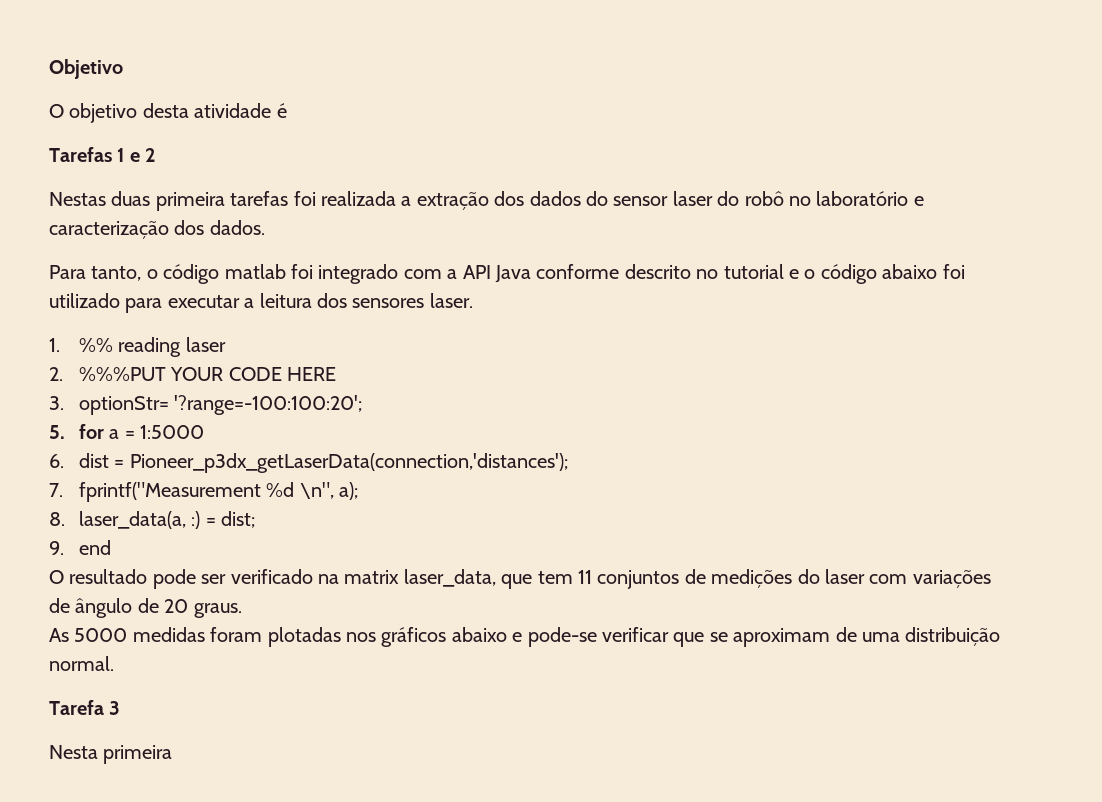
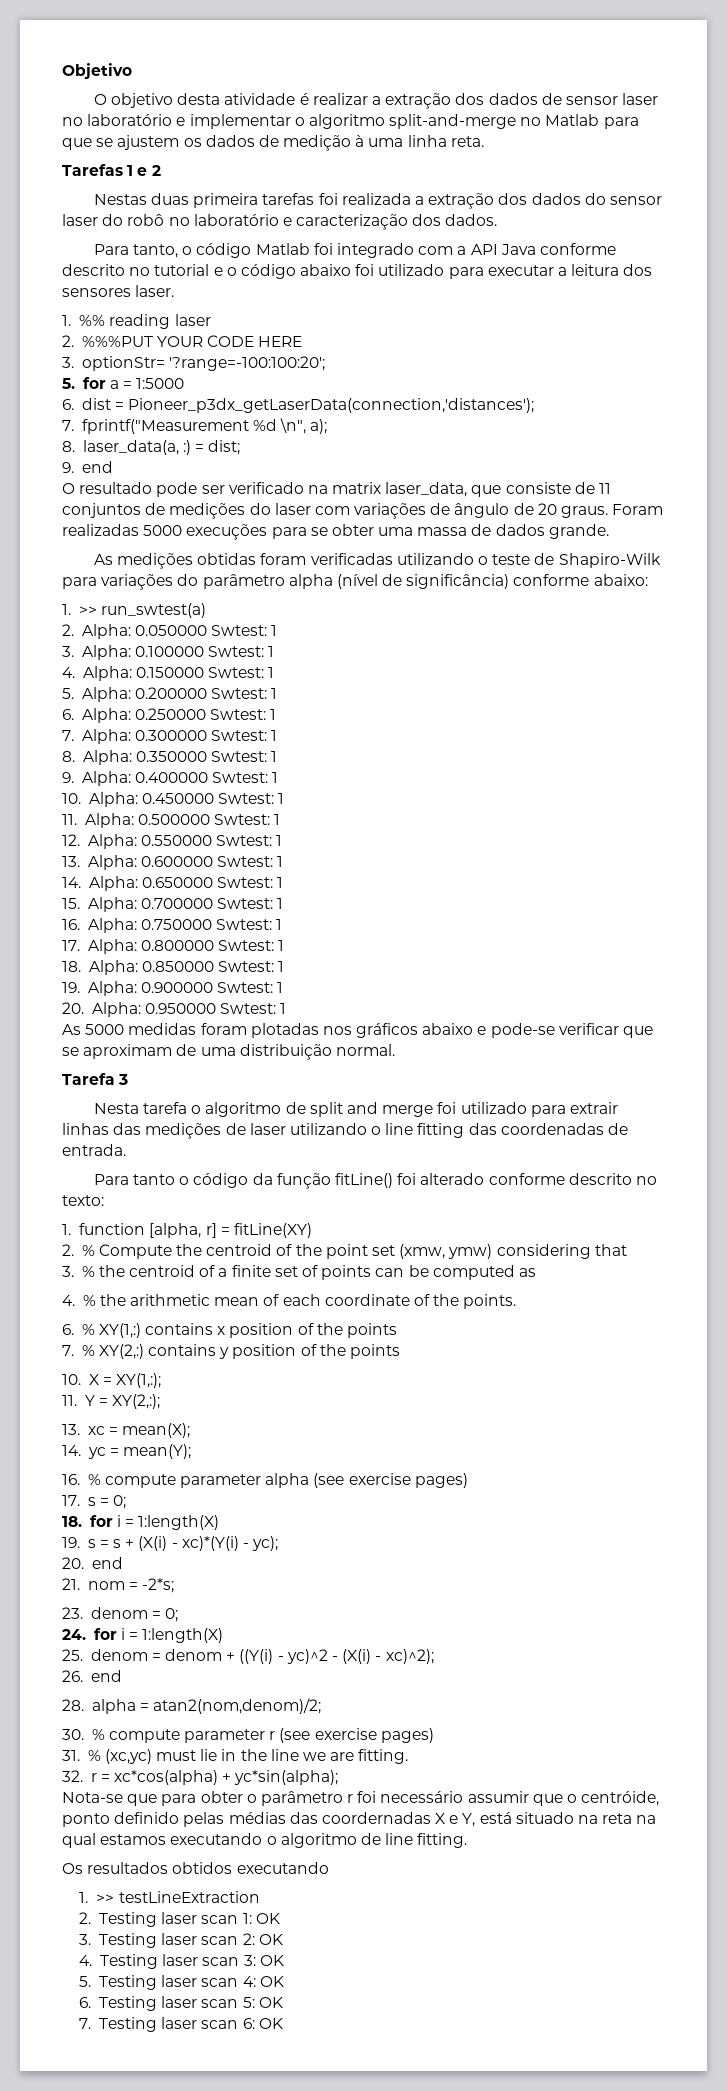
(287, 110) none -> [312,93,659,109] [62,114,639,129] [62,135,484,151] realizar a extração dos dados de sensor laser no laboratório e implementar o algoritmo split-and-merge no Matlab para que se ajustem os dados de medição à uma linha reta.
[224,264,286,279] matlab -> [255,243,310,255] Matlab
[537,571,573,584] tem -> [505,482,595,494] consiste de
(242, 610) none -> [612,504,664,515] [62,524,609,540] [93,553,661,569] [62,574,648,590] [62,603,207,618] [62,624,278,639] [62,645,275,660] [62,666,275,681] [62,687,278,702] [62,708,277,723] [62,729,278,744] [62,750,278,765] [62,771,279,786] [62,792,285,807] [62,813,281,828] [62,834,283,849] [62,855,284,870] [62,876,284,891] [62,897,284,912] [62,918,283,933] [62,939,285,954] [62,960,285,975] [62,981,284,996] [62,1002,287,1017] Foram realizadas 5000 execuções para se obter uma massa de dados grande. // As medições obtidas foram verificadas utilizando o teste de Shapiro-Wilk para variações do parâmetro alpha (nível de significância) conforme abaixo: // 1. >> run_swtest(a) // 2. Alpha: 0.050000 Swtest: 1 // 3. Alpha: 0.100000 Swtest: 1 // 4. Alpha: 0.150000 Swtest: 1 // 5. Alpha: 0.200000 Swtest: 1 // 6. Alpha: 0.250000 Swtest: 1 // 7. Alpha: 0.300000 Swtest: 1 // 8. Alpha: 0.350000 Swtest: 1 // 9. Alpha: 0.400000 Swtest: 1 // 10. Alpha: 0.450000 Swtest: 1 // 11. Alpha: 0.500000 Swtest: 1 // 12. Alpha: 0.550000 Swtest: 1 // 13. Alpha: 0.600000 Swtest: 1 // 14. Alpha: 0.650000 Swtest: 1 // 15. Alpha: 0.700000 Swtest: 1 // 16. Alpha: 0.750000 Swtest: 1 // 17. Alpha: 0.800000 Swtest: 1 // 18. Alpha: 0.850000 Swtest: 1 // 19. Alpha: 0.900000 Swtest: 1 // 20. Alpha: 0.950000 Swtest: 1
[103,745,173,764] primeira -> [143,1102,618,1117] [62,1123,629,1139] [62,1144,126,1156] [93,1173,657,1189] [62,1195,104,1206] [62,1223,312,1238] [62,1244,627,1259] [62,1265,536,1280] [62,1294,517,1309] [62,1323,398,1338] [62,1344,401,1359] [62,1373,162,1388] [62,1394,161,1409] [62,1423,191,1438] [62,1444,192,1459] [62,1473,468,1488] [62,1495,127,1509] [62,1515,220,1530] [62,1536,279,1551] [62,1557,123,1569] [62,1578,175,1593] [62,1607,179,1622] [62,1628,224,1643] [62,1649,434,1664] [62,1670,122,1682] [62,1698,322,1714] [62,1728,434,1743] [62,1749,409,1764] [62,1770,339,1785] [62,1791,660,1806] [62,1812,657,1827] [62,1833,468,1848] [62,1862,329,1874] [79,1891,260,1903] [79,1912,280,1927] [79,1933,283,1948] [79,1954,284,1969] [79,1975,284,1990] [79,1996,283,2011] [79,2017,283,2032] tarefa o algoritmo de split and merge foi utilizado para extrair linhas das medições de laser utilizando o line fitting das coordenadas de entrada. // Para tanto o código da função fitLine() foi alterado conforme descrito no texto: // 1. function [alpha, r] = fitLine(XY) // 2. % Compute the centroid of the point set (xmw, ymw) considering that // 3. % the centroid of a finite set of points can be computed as // 4. % the arithmetic mean of each coordinate of the points. // 6. % XY(1,:) contains x position of the points // 7. % XY(2,:) contains y position of the points // 10. X = XY(1,:); // 11. Y = XY(2,:); // 13. xc = mean(X); // 14. yc = mean(Y); // 16. % compute parameter alpha (see exercise pages) // 17. s = 0; // 18. for i = 1:length(X) // 19. s = s + (X(i) - xc)*(Y(i) - yc); // 20. end // 21. nom = -2*s; // 23. denom = 0; // 24. for i = 1:length(X) // 25. denom = denom + ((Y(i) - yc)^2 - (X(i) - xc)^2); // 26. end // 28. alpha = atan2(nom,denom)/2; // 30. % compute parameter r (see exercise pages) // 31. % (xc,yc) must lie in the line we are fitting. // 32. r = xc*cos(alpha) + yc*sin(alpha); // Nota-se que para obter o parâmetro r foi necessário assumir que o centróide, ponto definido pelas médias das coordernadas X e Y, está situado na reta na qual estamos executando o algoritmo de line fitting. // Os resultados obtidos executando // 1. >> testLineExtraction // 2. Testing laser scan 1: OK // 3. Testing laser scan 2: OK // 4. Testing laser scan 3: OK // 5. Testing laser scan 4: OK // 6. Testing laser scan 5: OK // 7. Testing laser scan 6: OK

